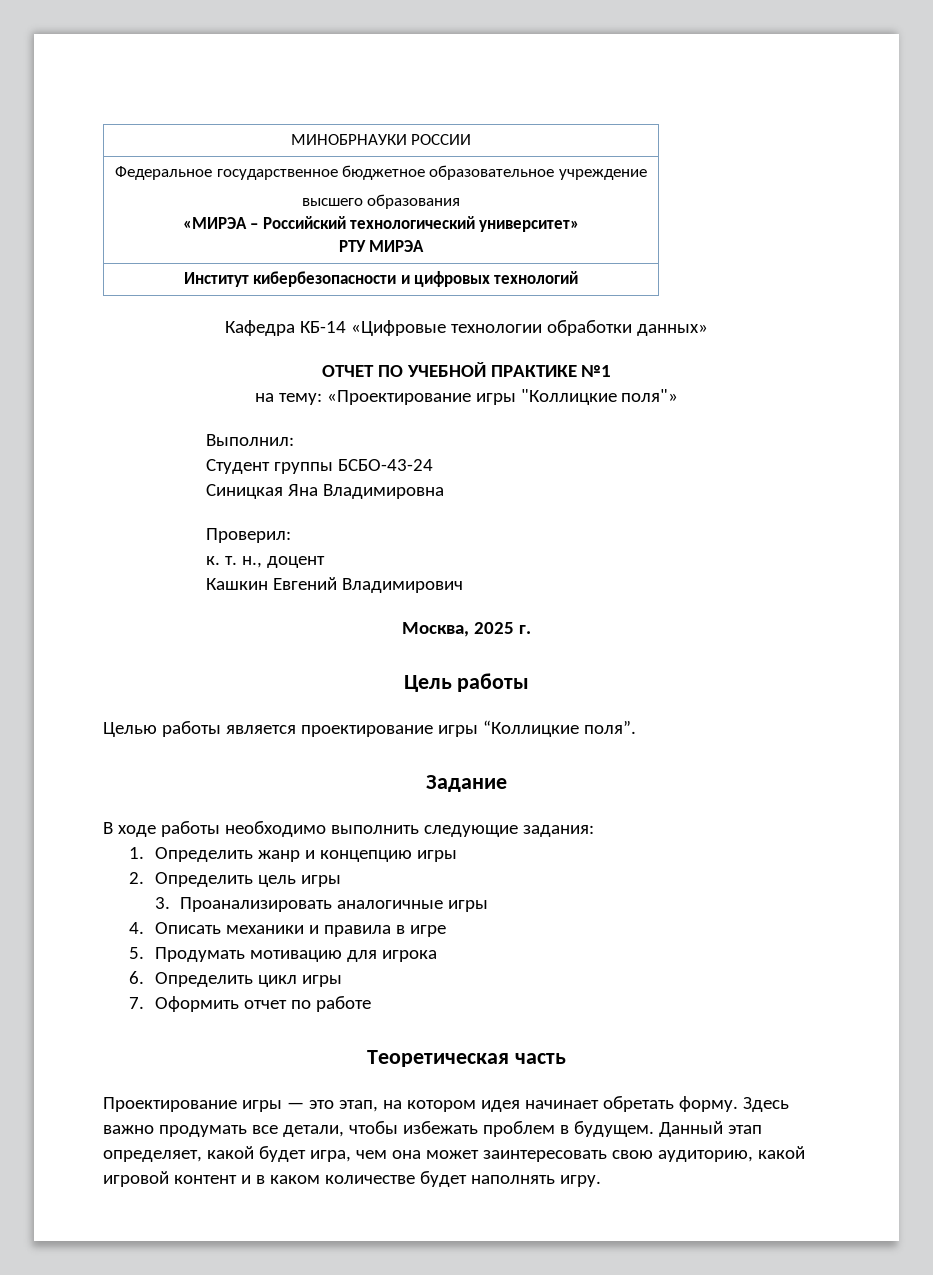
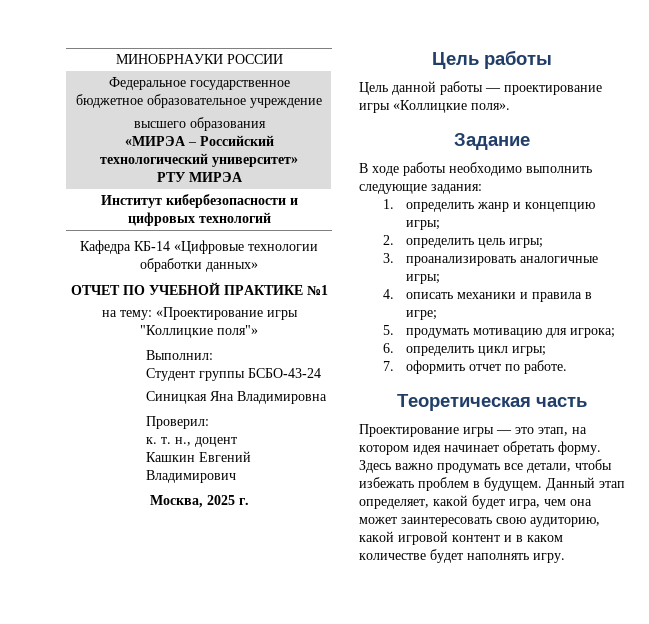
[103,720,636,737] Целью работы является проектирование игры “Коллицкие поля”. -> [359,81,602,95] [359,100,510,113] Цель данной работы — проектирование игры «Коллицкие поля».
[154,847,253,862] Определить -> [406,202,475,212] определить
[416,850,457,862] игры -> [406,220,441,230] игры;
[154,872,341,887] [154,897,489,912] Определить цель игры // 3. Проанализировать аналогичные игры -> [406,238,544,248] [382,253,599,266] [406,274,441,284] определить цель игры; // 3. проанализировать аналогичные игры;
[154,922,221,934] Описать -> [406,292,454,299] описать
[409,925,446,937] игре -> [406,310,438,320] игре;
[154,947,245,962] Продумать -> [406,328,470,338] продумать
[381,950,437,962] игрока -> [570,328,616,338] игрока;
[154,972,342,987] Определить цикл игры -> [406,346,547,356] определить цикл игры;
[154,996,239,1012] Оформить -> [406,360,466,374] оформить
[315,996,371,1012] работе -> [524,360,568,374] работе.

